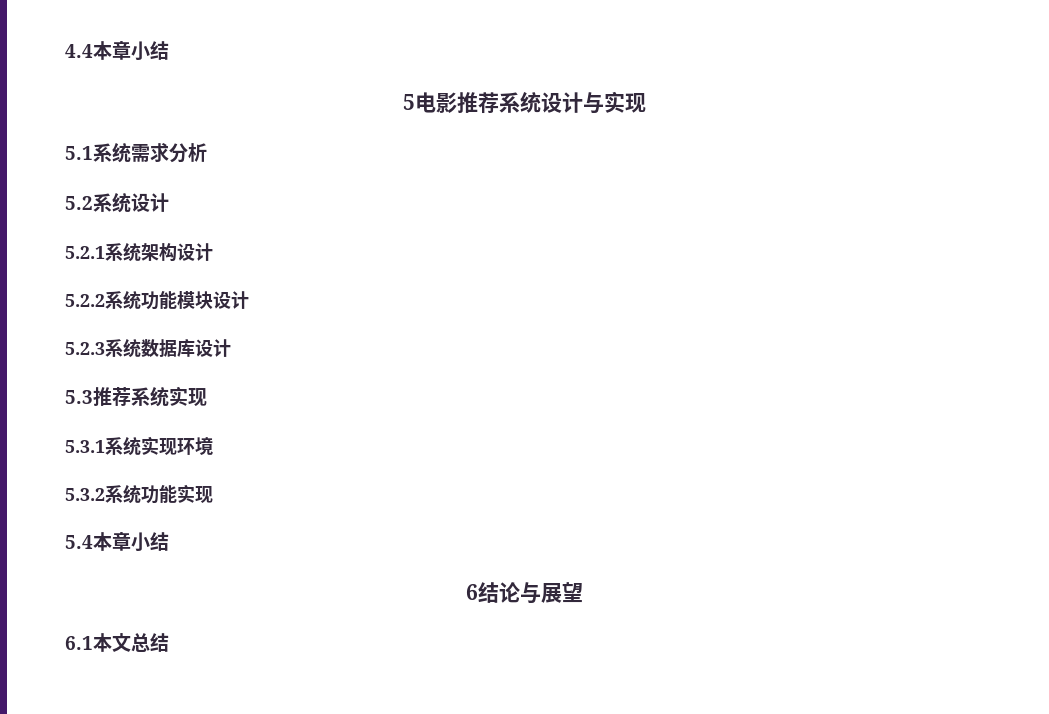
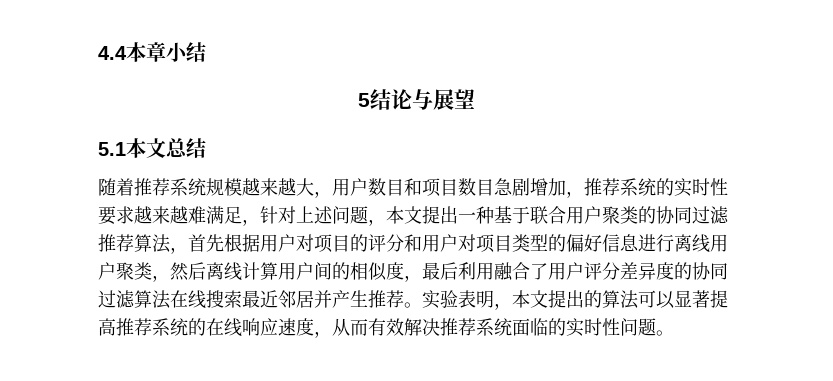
[415,91,646,114] [65,142,207,163] [65,192,169,213] [65,242,213,262] [65,290,249,310] [65,338,231,358] [65,386,207,407] [65,436,213,456] [65,484,213,504] [65,532,169,552] [466,584,478,600] 电影推荐系统设计与实现 // 5.1系统需求分析 // 5.2系统设计 // 5.2.1系统架构设计 // 5.2.2系统功能模块设计 // 5.2.3系统数据库设计 // 5.3推荐系统实现 // 5.3.1系统实现环境 // 5.3.2系统功能实现 // 5.4本章小结 // 6 -> (370, 100) none
[65,636,93,650] 6.1 -> [98,142,126,156] 5.1
(169, 642) none -> [98,178,728,198] [98,206,729,226] [98,234,728,254] [98,262,728,282] [98,290,728,310] [98,318,674,338] // 随着推荐系统规模越来越大，用户数目和项目数目急剧增加，推荐系统的实时性要求越来越难满足，针对上述问题，本文提出一种基于联合用户聚类的协同过滤推荐算法，首先根据用户对项目的评分和用户对项目类型的偏好信息进行离线用户聚类，然后离线计算用户间的相似度，最后利用融合了用户评分差异度的协同过滤算法在线搜索最近邻居并产生推荐。实验表明，本文提出的算法可以显著提高推荐系统的在线响应速度，从而有效解决推荐系统面临的实时性问题。

